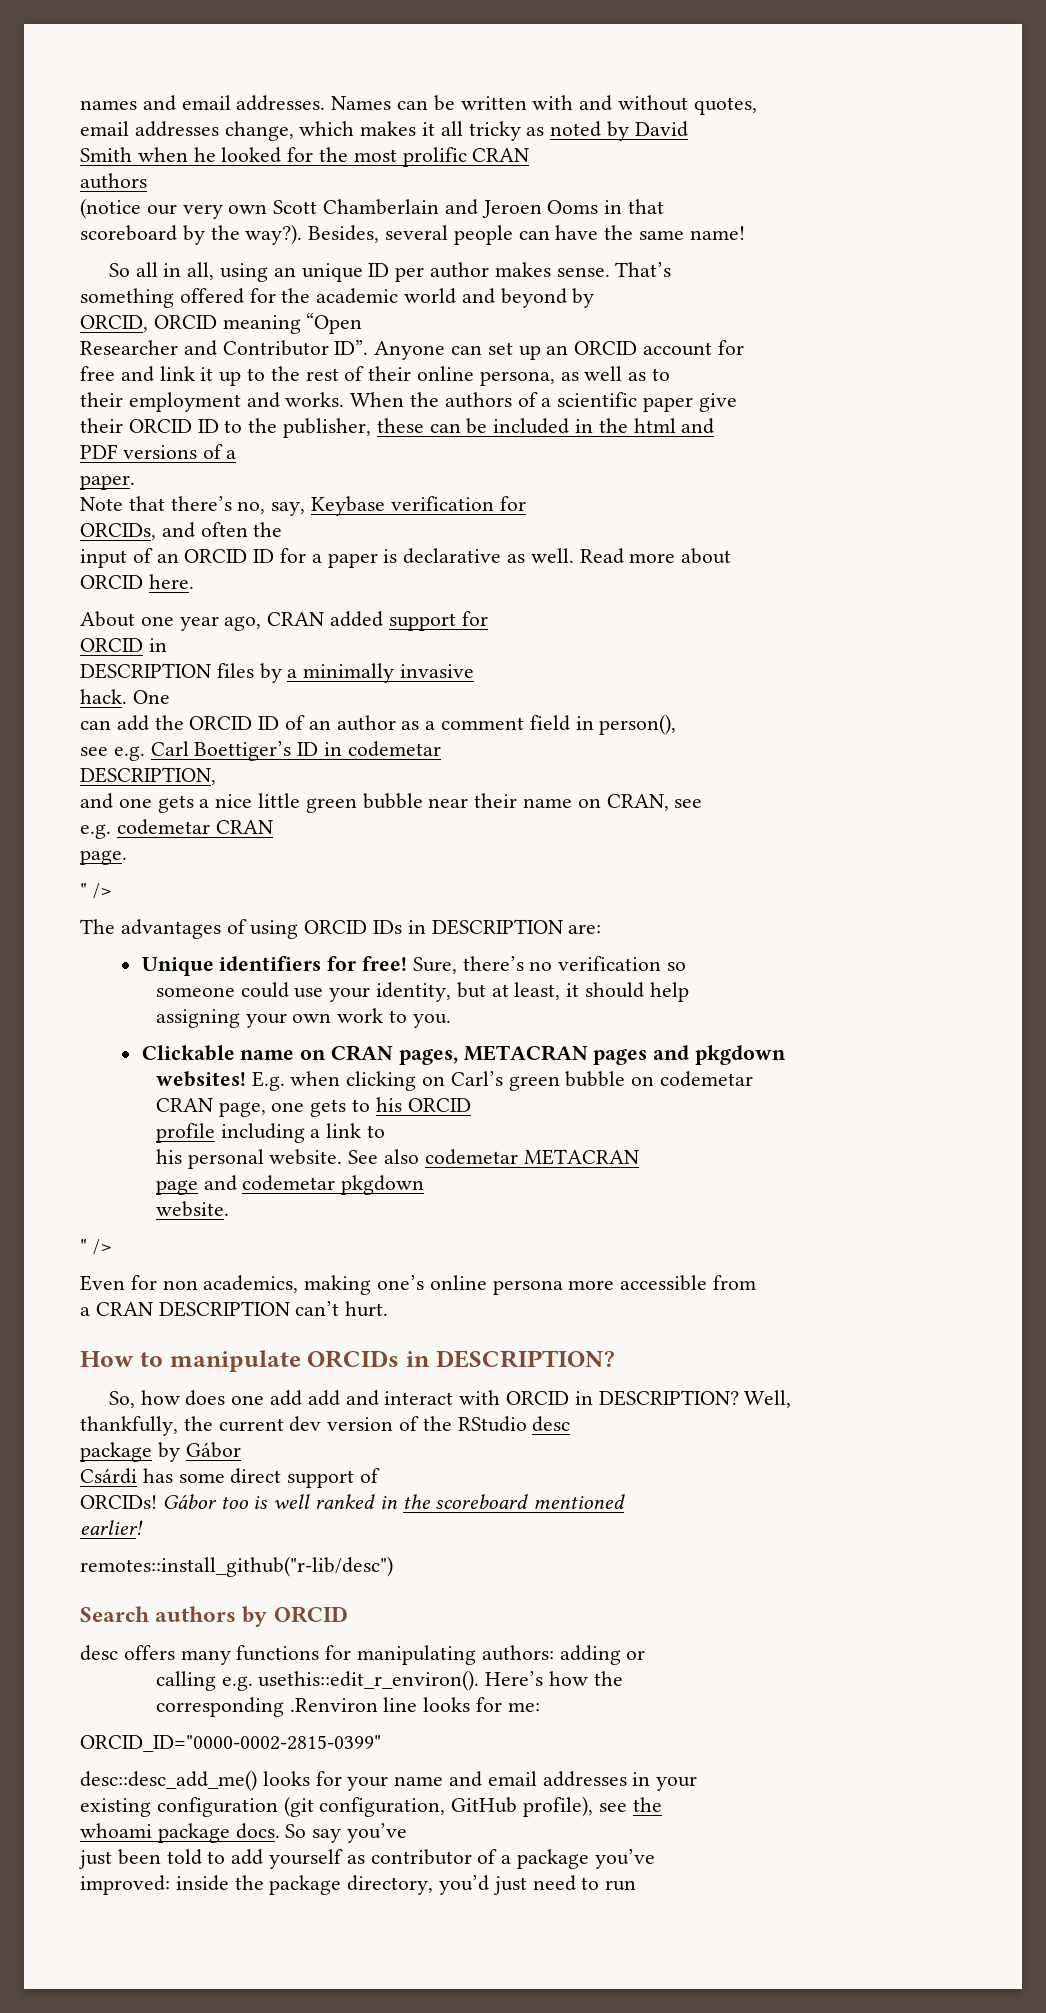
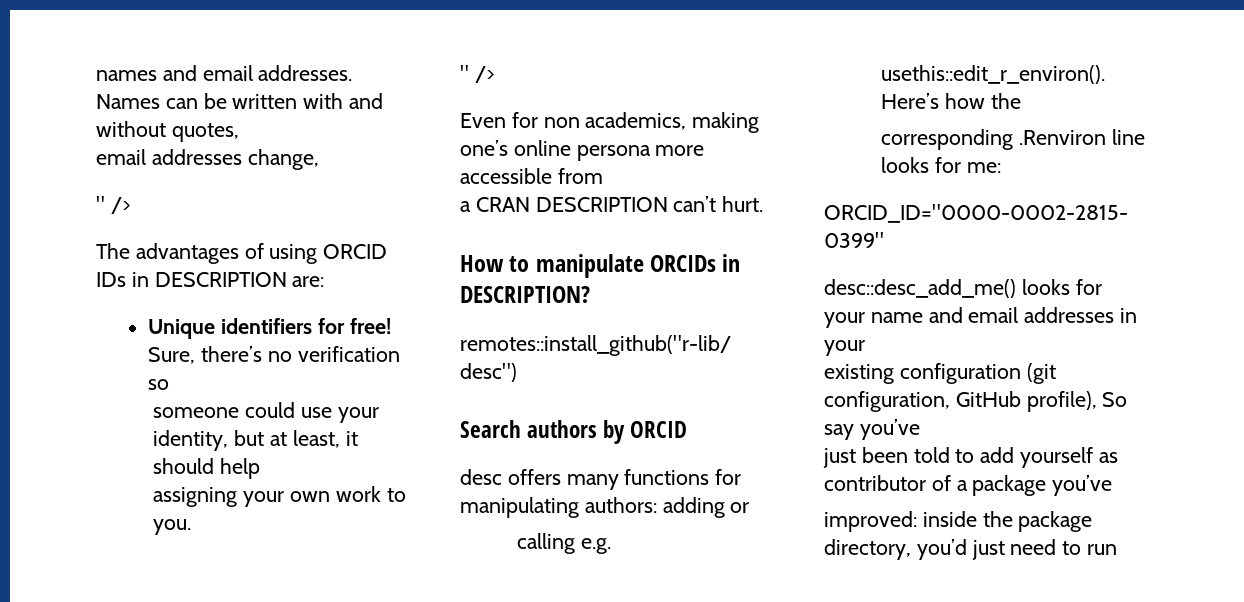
[299,121,688,141] [80,147,530,167] [80,173,147,189] [80,198,665,219] [80,224,745,245] [108,262,672,282] [80,288,595,308] [80,313,363,334] [80,340,744,360] [80,366,671,386] [80,392,737,412] [80,418,715,438] [80,444,237,459] [80,475,135,490] [80,496,526,516] [80,522,283,540] [80,548,732,568] [80,574,194,589] [80,611,488,631] [80,638,167,652] [80,663,475,683] [80,689,170,704] [80,714,677,735] [80,741,441,761] [80,767,216,785] [80,793,703,813] [80,819,273,839] [80,850,127,865] which makes it all tricky as noted by David // Smith when he looked for the most prolific CRAN // authors // (notice our very own Scott Chamberlain and Jeroen Ooms in that // scoreboard by the way?). Besides, several people can have the same name! // So all in all, using an unique ID per author makes sense. That’s // something offered for the academic world and beyond by // ORCID, ORCID meaning “Open // Researcher and Contributor ID”. Anyone can set up an ORCID account for // free and link it up to the rest of their online persona, as well as to // their employment and works. When the authors of a scientific paper give // their ORCID ID to the publisher, these can be included in the html and // PDF versions of a // paper. // Note that there’s no, say, Keybase verification for // ORCIDs, and often the // input of an ORCID ID for a paper is declarative as well. Read more about // ORCID here. // About one year ago, CRAN added support for // ORCID in // DESCRIPTION files by a minimally invasive // hack. One // can add the ORCID ID of an author as a comment field in person(), // see e.g. Carl Boettiger’s ID in codemetar // DESCRIPTION, // and one gets a nice little green bubble near their name on CRAN, see // e.g. codemetar CRAN // page. -> (319, 159) none
[141,1045,786,1065] [155,1071,754,1091] [155,1097,471,1117] [155,1123,386,1143] [155,1149,639,1169] [155,1175,425,1195] [155,1201,229,1217] // Clickable name on CRAN pages, METACRAN pages and pkgdown // websites! E.g. when clicking on Carl’s green bubble on codemetar // CRAN page, one gets to his ORCID // profile including a link to // his personal website. See also codemetar METACRAN // page and codemetar pkgdown // website. -> (192, 527) none
[108,1390,792,1408] [80,1416,571,1436] [80,1442,241,1462] [80,1468,381,1488] [80,1494,626,1509] [80,1520,143,1535] // So, how does one add add and interact with ORCID in DESCRIPTION? Well, // thankfully, the current dev version of the RStudio desc // package by Gábor // Csárdi has some direct support of // ORCIDs! Gábor too is well ranked in the scoreboard mentioned // earlier! -> (590, 294) none
[598,1797,662,1812] [80,1823,280,1843] see the // whoami package docs. -> (1097, 401) none

